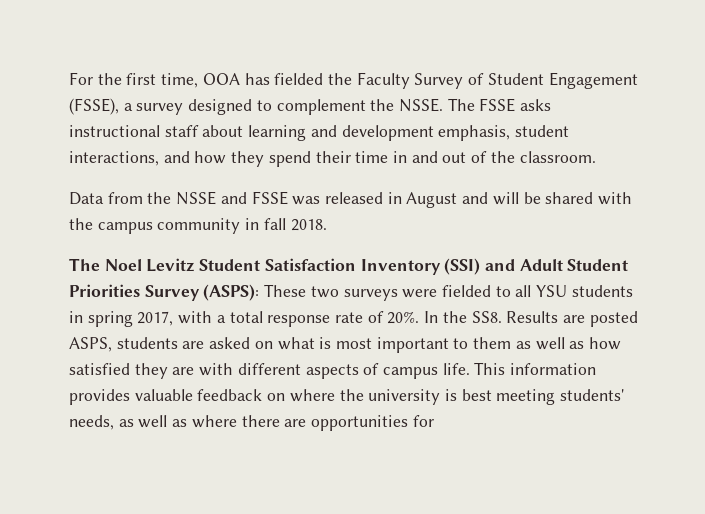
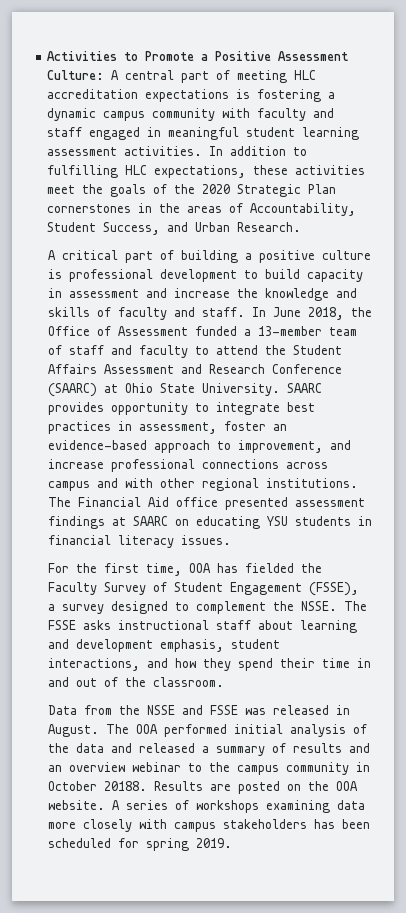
(68, 78) none -> [47,51,349,61] [47,70,317,83] [47,89,336,102] [47,108,335,121] [47,127,360,140] [47,146,308,156] [47,165,366,178] [47,184,337,197] [47,203,357,216] [47,222,302,235] [48,250,372,263] [48,269,364,282] [48,288,358,301] [48,307,373,320] [48,326,358,336] [48,345,343,358] [48,364,343,374] [48,383,323,397] [48,402,316,415] [48,421,288,434] [48,440,352,453] [48,459,329,472] [48,478,359,491] [48,497,366,510] [48,516,373,529] [48,535,232,548] Activities to Promote a Positive Assessment Culture: A central part of meeting HLC accreditation expectations is fostering a dynamic campus community with faculty and staff engaged in meaningful student learning assessment activities. In addition to fulfilling HLC expectations, these activities meet the goals of the 2020 Strategic Plan cornerstones in the areas of Accountability, Student Success, and Urban Research. // A critical part of building a positive culture is professional development to build capacity in assessment and increase the knowledge and skills of faculty and staff. In June 2018, the Office of Assessment funded a 13-member team of staff and faculty to attend the Student Affairs Assessment and Research Conference (SAARC) at Ohio State University. SAARC provides opportunity to integrate best practices in assessment, foster an evidence-based approach to improvement, and increase professional connections across campus and with other regional institutions. The Financial Aid office presented assessment findings at SAARC on educating YSU students in financial literacy issues. //
[406,192,633,208] [68,218,327,234] [68,258,629,275] [68,284,633,301] [68,311,638,327] [68,337,622,353] [68,362,597,379] [68,389,625,405] [68,415,434,431] August and will be shared with the campus community in fall 2018. // The Noel Levitz Student Satisfaction Inventory (SSI) and Adult Student Priorities Survey (ASPS): These two surveys were fielded to all YSU students in spring 2017, with a total response rate of 20%. In the SS8. Results are posted ASPS, students are asked on what is most important to them as well as how satisfied they are with different aspects of campus life. This information provides valuable feedback on where the university is best meeting students' needs, as well as where there are opportunities for -> [48,724,368,737] [48,743,371,756] [48,762,371,775] [48,781,359,794] [48,800,366,813] [48,819,371,832] [48,838,233,851] August. The OOA performed initial analysis of the data and released a summary of results and an overview webinar to the campus community in October 20188. Results are posted on the OOA website. A series of workshops examining data more closely with campus stakeholders has been scheduled for spring 2019.

